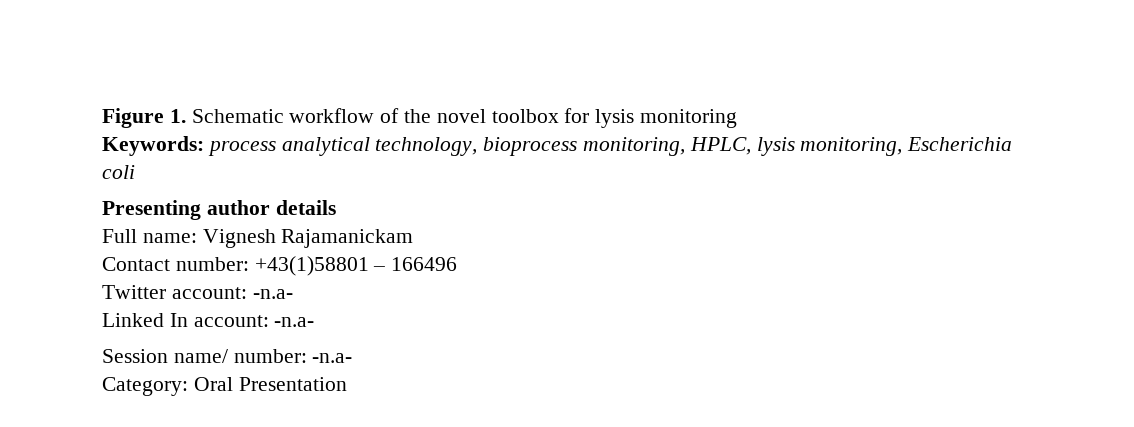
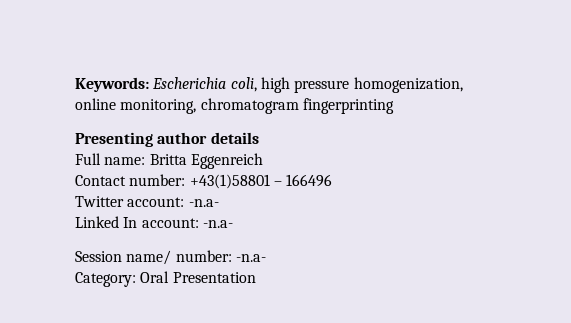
[102,108,738,128] [102,136,1013,156] [102,165,135,179] Figure 1. Schematic workflow of the novel toolbox for lysis monitoring // Keywords: process analytical technology, bioprocess monitoring, HPLC, lysis monitoring, Escherichia coli -> [75,77,463,93] [75,98,394,114] Keywords: Escherichia coli, high pressure homogenization, online monitoring, chromatogram fingerprinting
[202,229,414,248] Vignesh Rajamanickam -> [149,153,263,169] Britta Eggenreich

